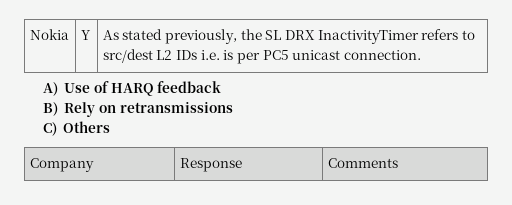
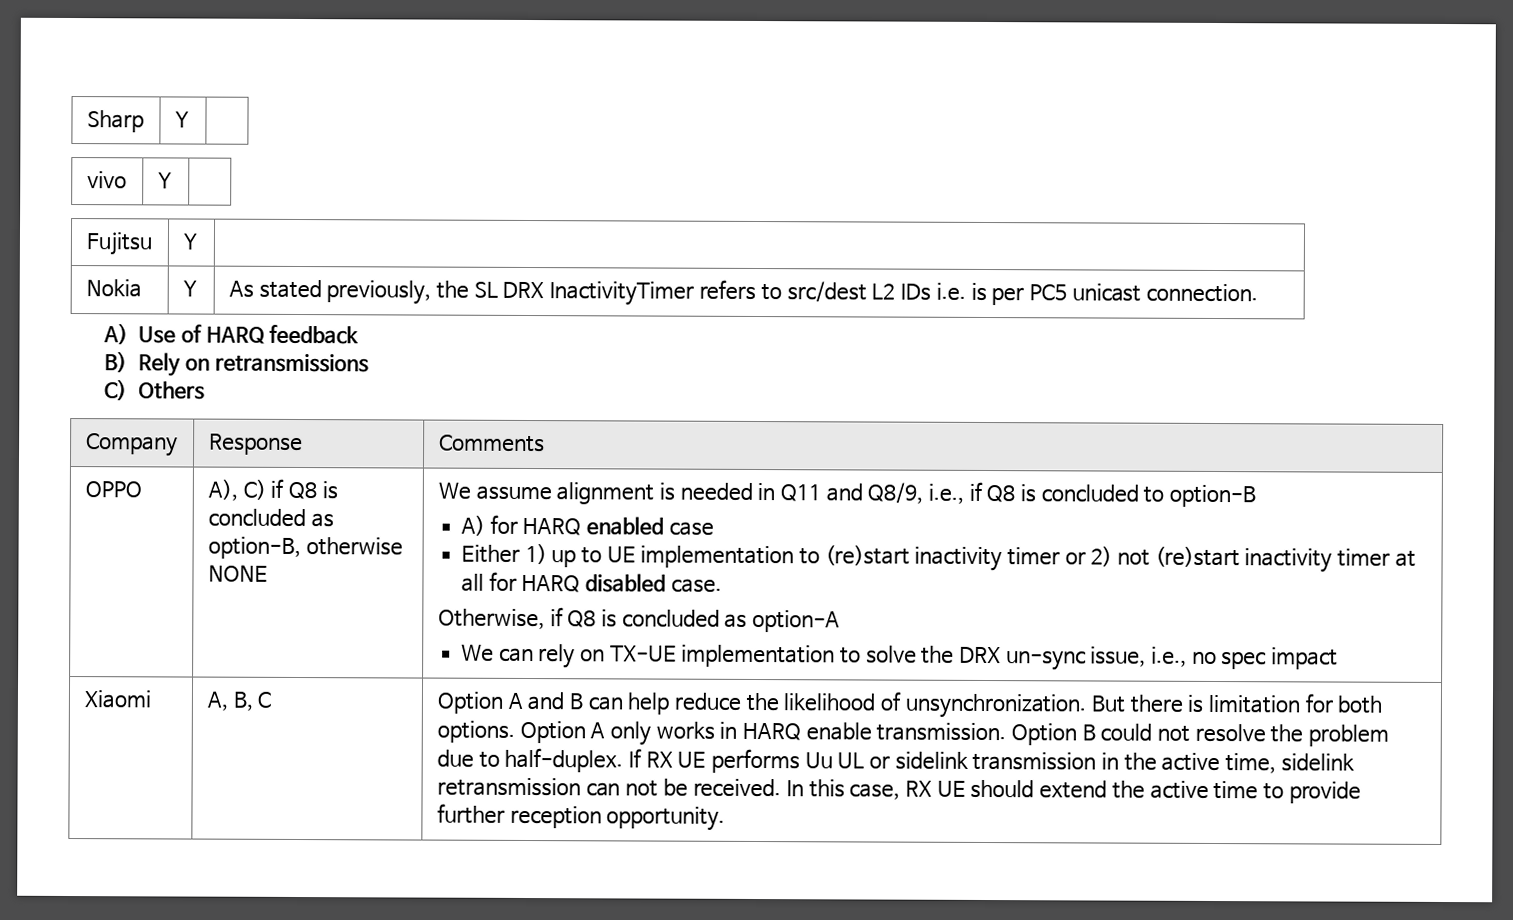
(29, 34) none -> [86,110,144,133] [174,111,189,128] [86,171,127,189] [157,172,172,189] [85,232,152,256] [182,233,197,250] Sharp | Y | // vivo | Y | // Fujitsu | Y | //
(398, 163) none -> [84,481,142,498] [207,478,338,501] [207,508,334,528] [207,536,403,560] [207,564,268,582] [437,481,1256,508] [460,514,714,536] [460,543,1416,573] [460,571,722,593] [437,607,840,633] [460,644,1338,671] [83,690,151,709] [206,691,272,711] [436,691,1383,719] [436,720,1389,747] [436,747,1355,774] [436,777,1362,804] [436,803,726,831] // OPPO | A), C) if Q8 is concluded as option-B, otherwise NONE | We assume alignment is needed in Q11 and Q8/9, i.e., if Q8 is concluded to option-B // A) for HARQ enabled case // Either 1) up to UE implementation to (re)start inactivity timer or 2) not (re)start inactivity timer at all for HARQ disabled case. // Otherwise, if Q8 is concluded as option-A // We can rely on TX-UE implementation to solve the DRX un-sync issue, i.e., no spec impact // Xiaomi | A, B, C | Option A and B can help reduce the likelihood of unsynchronization. But there is limitation for both options. Option A only works in HARQ enable transmission. Option B could not resolve the problem due to half-duplex. If RX UE performs Uu UL or sidelink transmission in the active time, sidelink retransmission can not be received. In this case, RX UE should extend the active time to provide further reception opportunity.

